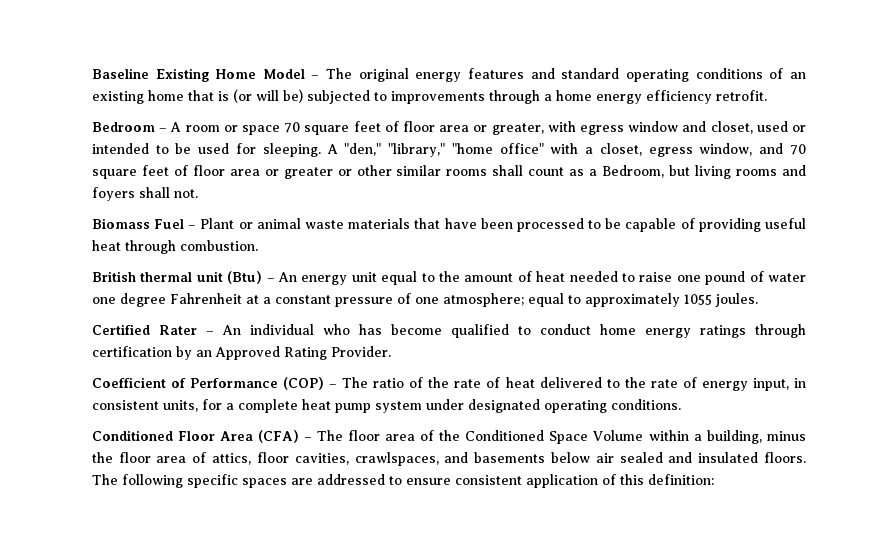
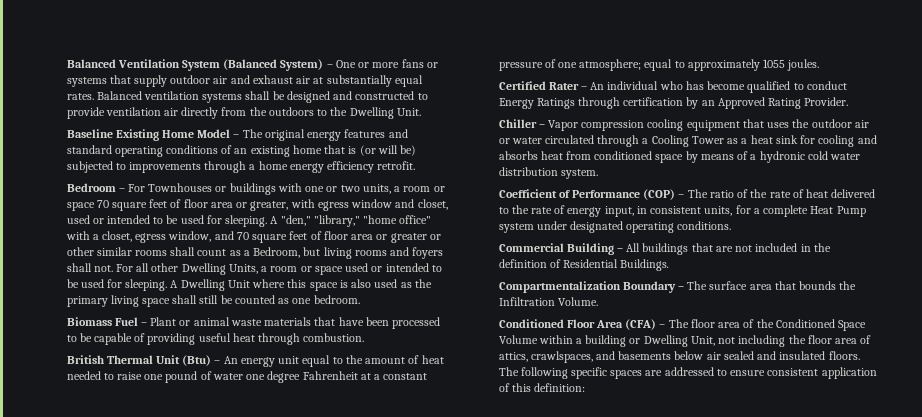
(91, 73) none -> [66,59,438,71] [66,75,423,87] [66,91,428,103] [66,107,421,119] Balanced Ventilation System (Balanced System) – One or more fans or systems that supply outdoor air and exhaust air at substantially equal rates. Balanced ventilation systems shall be designed and constructed to provide ventilation air directly from the outdoors to the Dwelling Unit. //
[170,122,182,132] A -> [127,183,401,195] For Townhouses or buildings with one or two units, a
(198, 193) none -> [115,263,442,275] [66,279,432,291] [66,295,360,307] For all other Dwelling Units, a room or space used or intended to be used for sleeping. A Dwelling Unit where this space is also used as the primary living space shall still be counted as one bedroom.
[140,271,223,282] thermal unit -> [106,355,180,364] Thermal Unit
[599,324,746,338] home energy ratings -> [498,98,575,109] Energy Ratings
(391, 351) none -> [498,119,869,131] [498,135,877,147] [498,151,861,163] [498,167,598,179] // Chiller – Vapor compression cooling equipment that uses the outdoor air or water circulated through a Cooling Tower as a heat sink for cooling and absorbs heat from conditioned space by means of a hydronic cold water distribution system.
[301,399,371,413] heat pump -> [810,206,866,217] Heat Pump
(681, 404) none -> [498,243,831,255] [498,259,670,271] [498,281,857,293] [498,297,598,306] // Commercial Building – All buildings that are not included in the definition of Residential Buildings. // Compartmentalization Boundary – The surface area that bounds the Infiltration Volume.
[706,430,807,444] building, minus -> [585,335,786,347] building or Dwelling Unit, not including
[256,452,349,465] floor cavities, -> (528, 357) none

